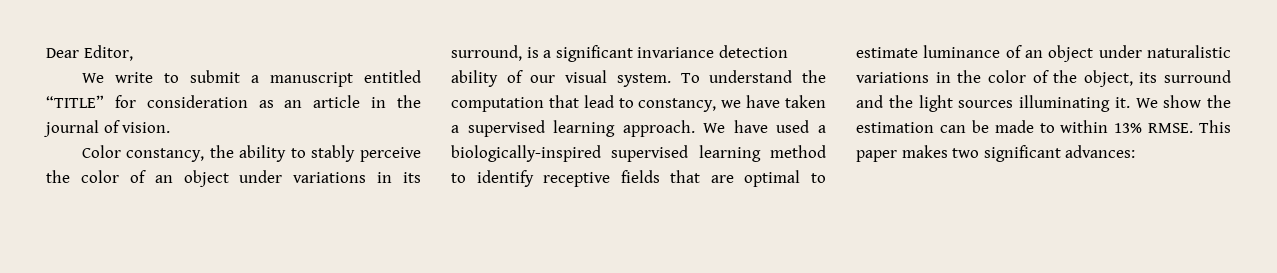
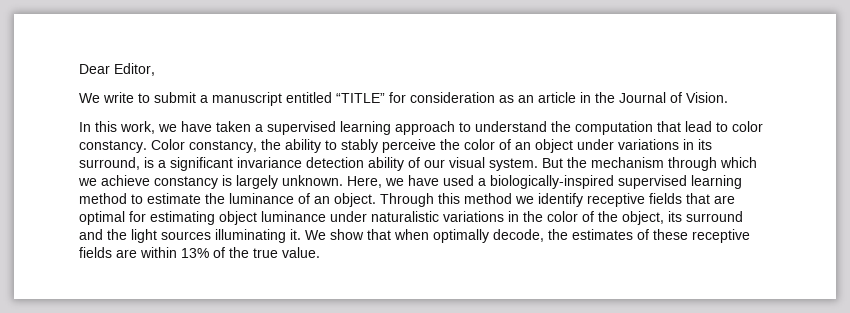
[43,120,171,137] journal of vision. // -> [619,92,728,103] [79,121,763,135] [79,140,147,153] Journal of Vision. // In this work, we have taken a supervised learning approach to understand the computation that lead to color constancy.
[680,70,826,83] [451,95,826,112] [451,120,726,137] To understand the computation that lead to constancy, we have taken a supervised learning approach. We -> [542,157,757,171] [78,175,404,189] But the mechanism through which we achieve constancy is largely unknown. Here, we
(466, 178) none -> [147,193,534,207] estimate the luminance of an object. Through this method we
[811,173,826,183] [856,45,1094,62] to estimate luminance of an object -> [129,211,326,225] for estimating object luminance
[1207,95,1231,108] [856,120,1231,133] [856,145,1136,162] the estimation can be made to within 13% RMSE. This paper makes two significant advances: -> [367,229,750,243] [79,247,320,258] that when optimally decode, the estimates of these receptive fields are within 13% of the true value.

